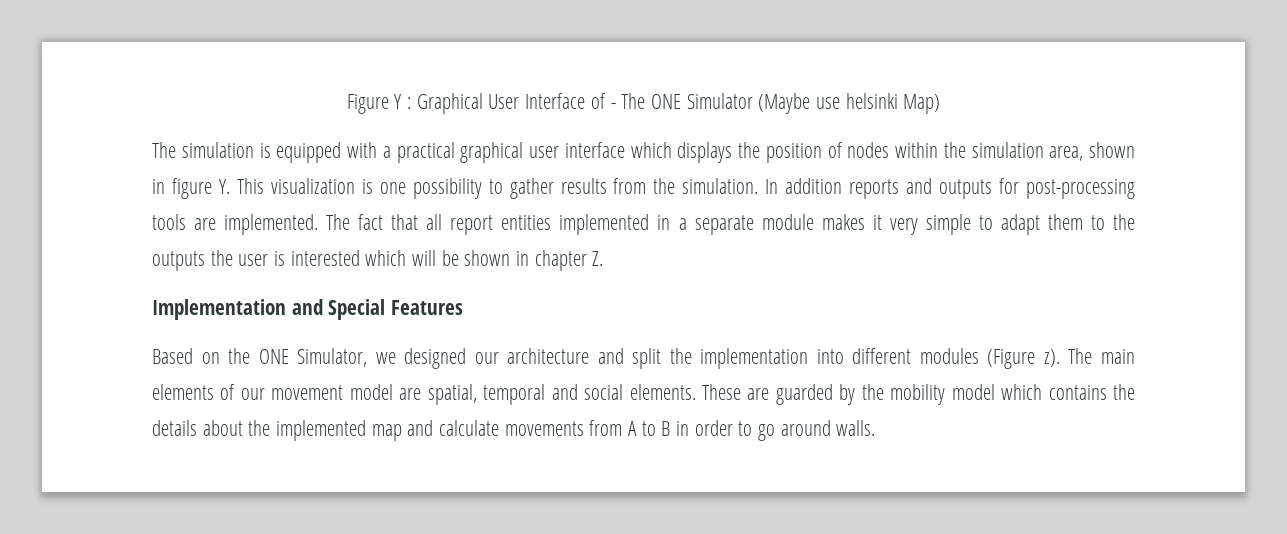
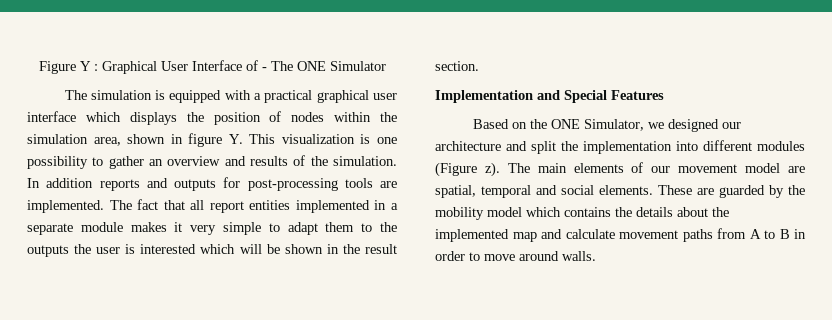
[758,93,941,114] (Maybe use helsinki Map) -> (386, 66) none
[560,178,647,194] results from -> [149,155,306,166] an overview and results of
[534,250,604,271] chapter Z. -> [342,244,397,254] [435,61,479,71] the result section.
[504,421,584,436] movements -> [619,229,713,242] movement paths
[758,424,776,441] go -> [484,254,515,261] move

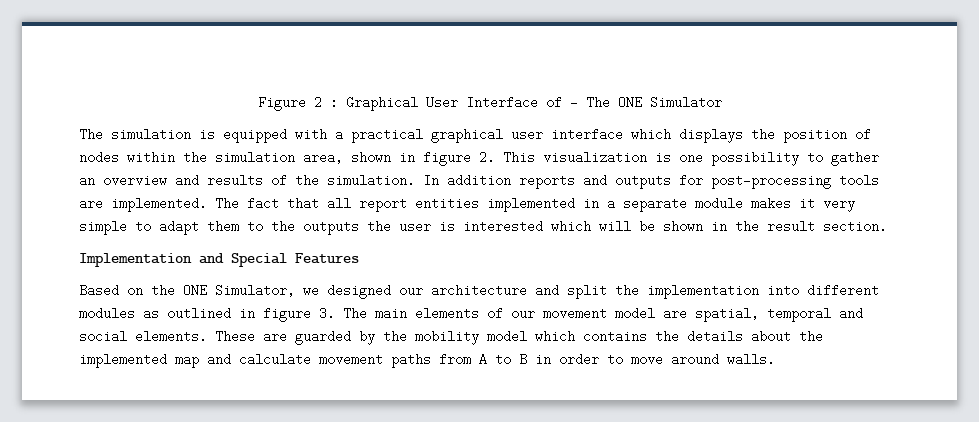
[79,61,91,71] Y -> [313,96,322,109] 2
[228,134,243,144] Y. -> [479,151,495,164] 2.
[435,162,500,177] (Figure z). -> [143,307,335,322] as outlined in figure 3.

